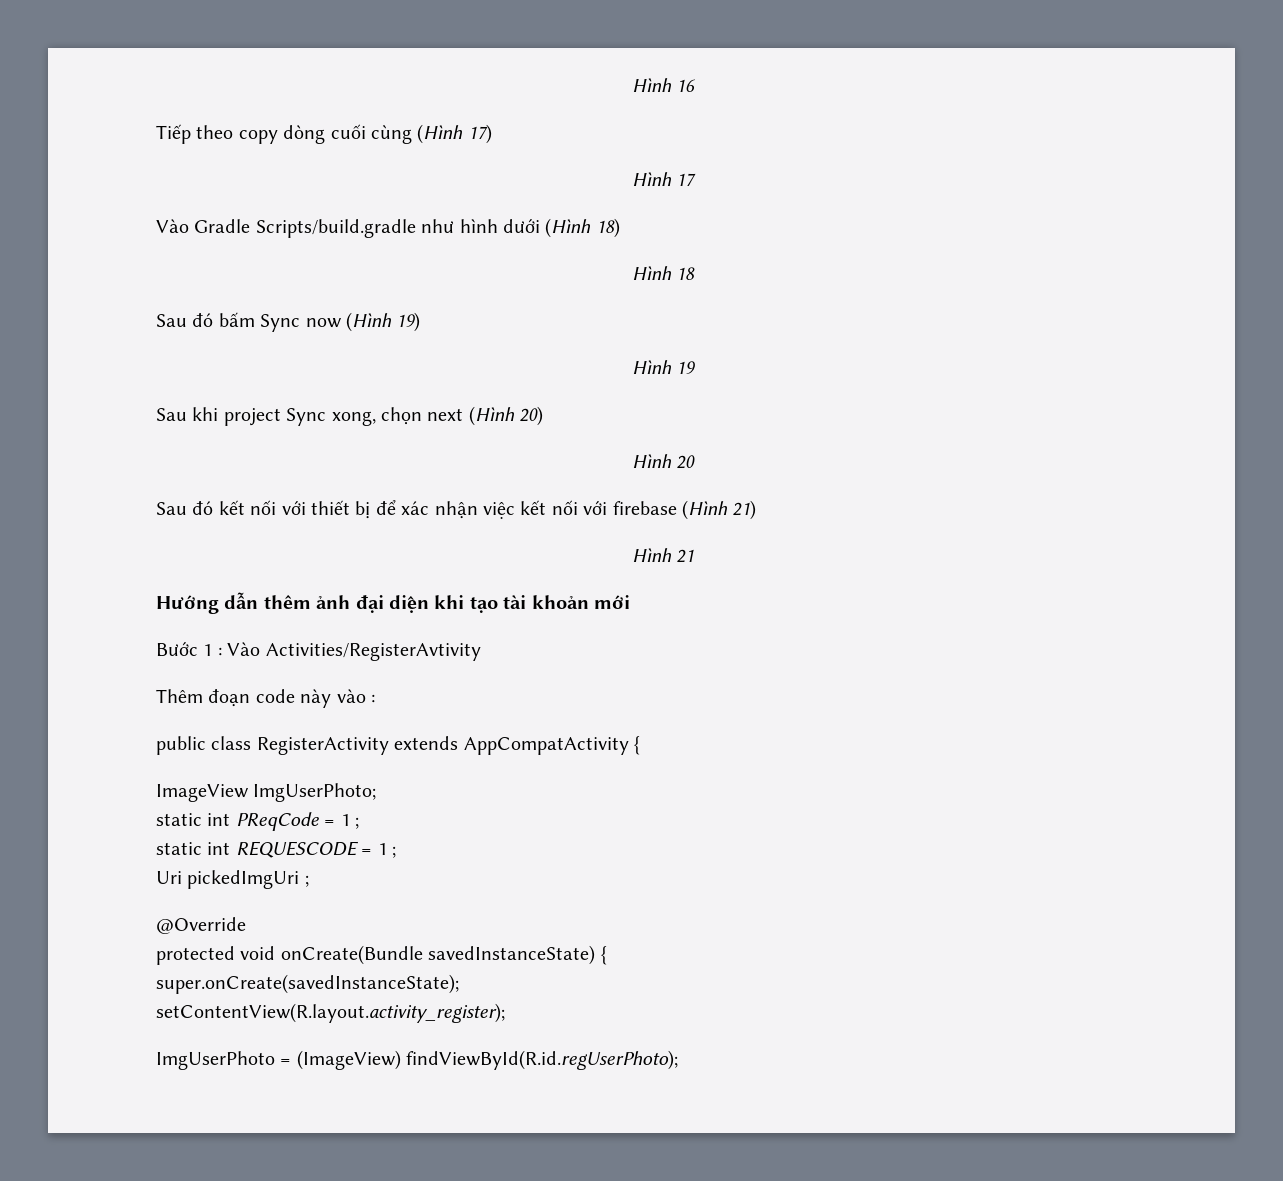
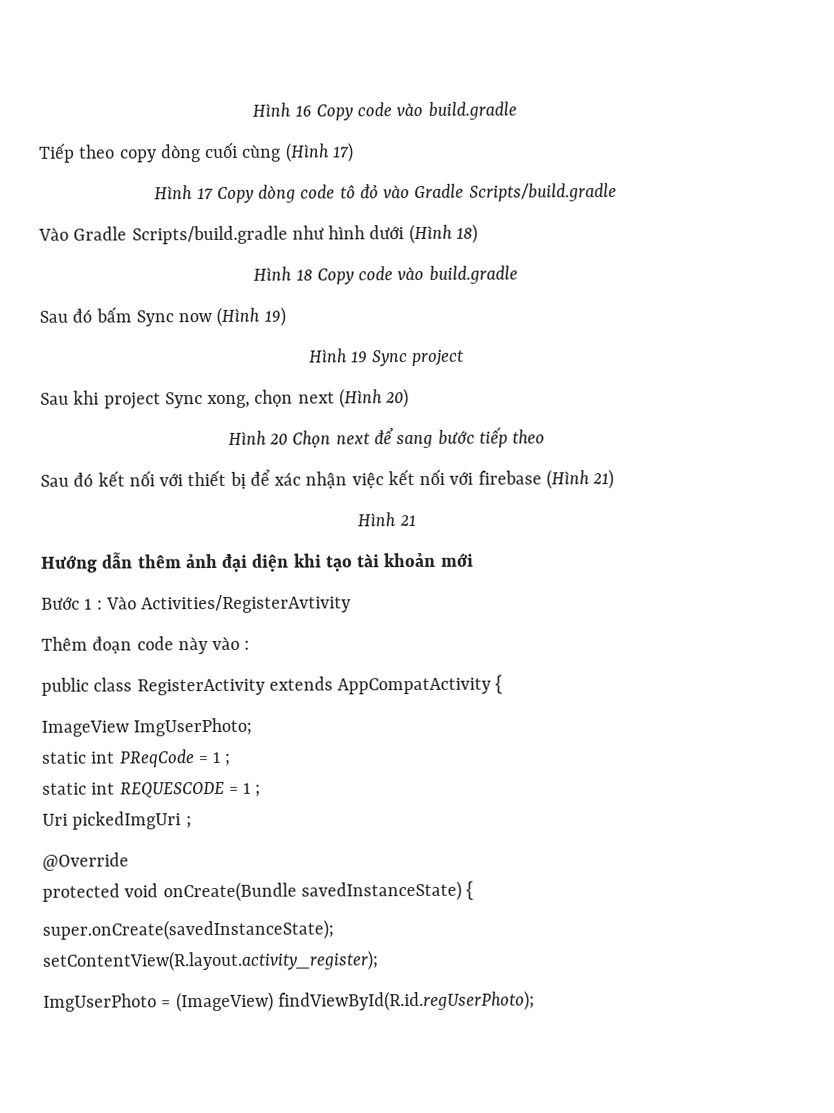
(696, 85) none -> [315,101,517,121] Copy code vào build.gradle
(697, 179) none -> [216,183,617,203] Copy dòng code tô đỏ vào Gradle Scripts/build.gradle
(696, 273) none -> [316,265,518,285] Copy code vào build.gradle
(696, 367) none -> [371,349,465,367] Sync project
(696, 462) none -> [292,426,546,449] Chọn next để sang bước tiếp theo

